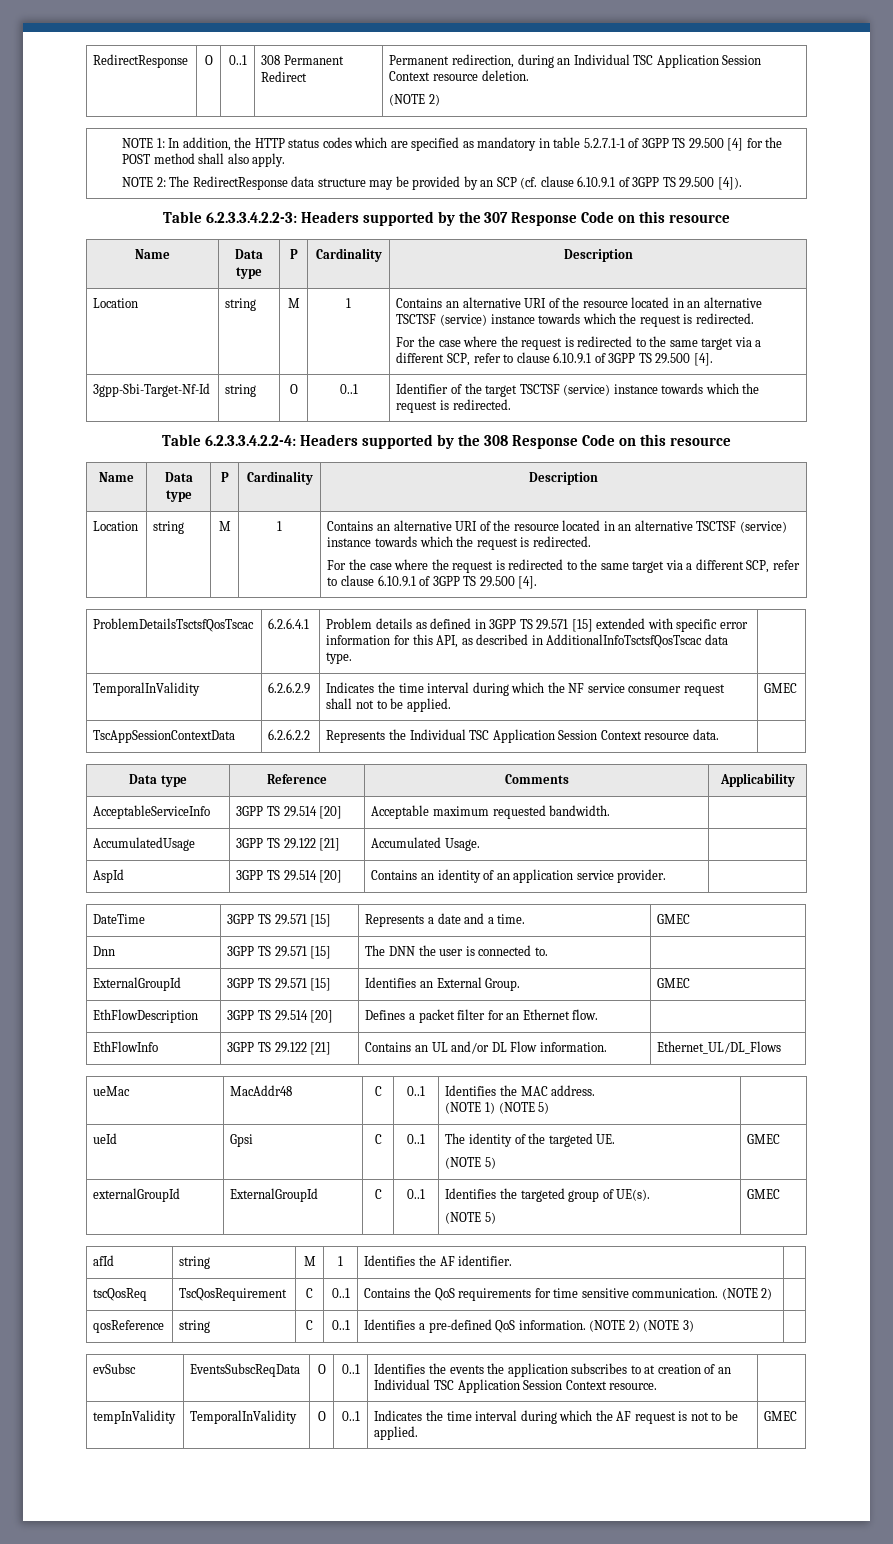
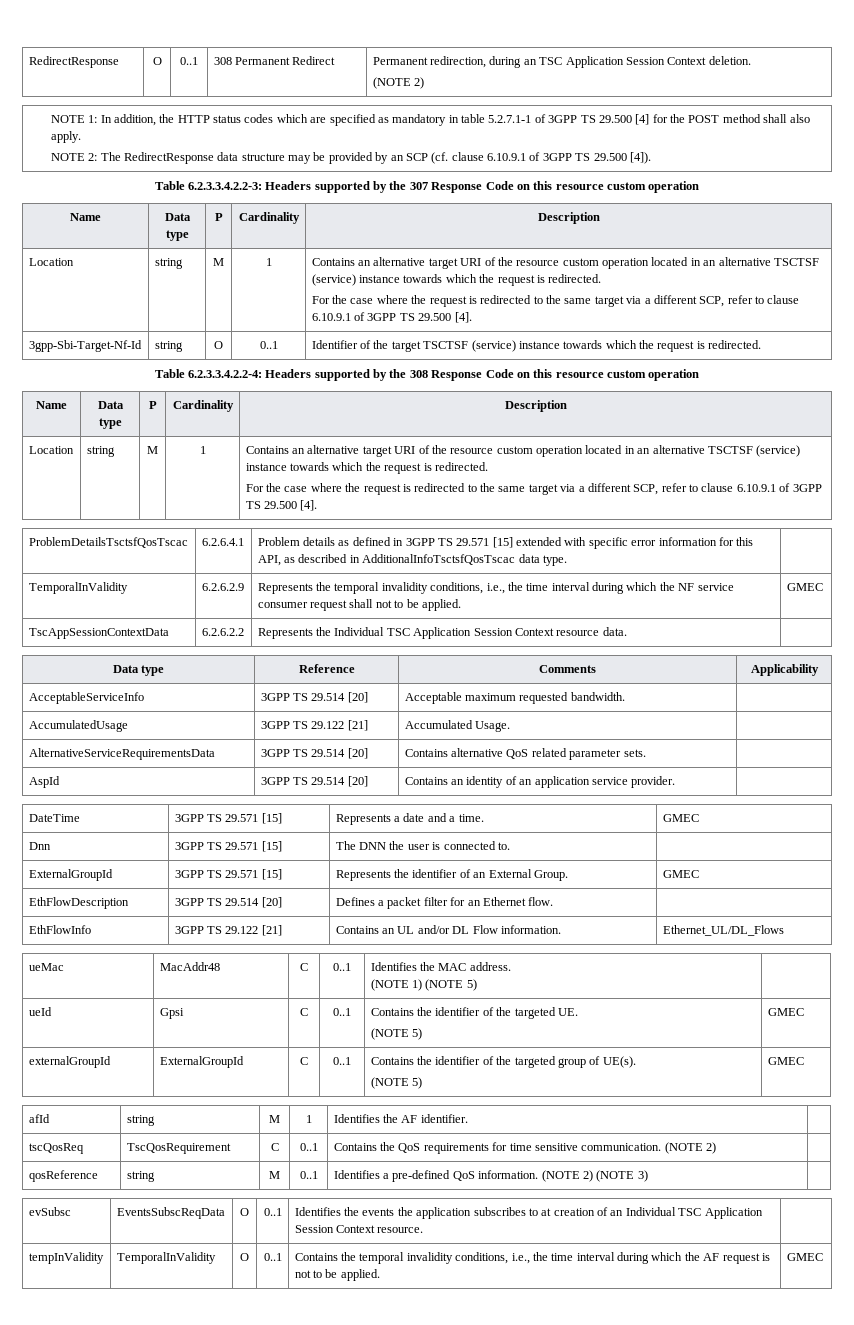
[573,54,762,68] [389,71,478,81] Individual TSC Application Session Context resource -> [539,56,707,68] TSC Application Session Context
(731, 218) none -> [607,181,700,193] custom operation
[524,297,628,308] URI of the resource -> [428,257,650,269] target URI of the resource custom operation
(731, 441) none -> [607,369,700,381] custom operation
[455,520,559,531] URI of the resource -> [362,445,584,457] target URI of the resource custom operation
[326,682,375,693] Indicates -> [257,582,505,594] Represents the temporal invalidity conditions, i.e.,
(480, 844) none -> [28,748,215,760] [260,748,368,759] [404,748,646,760] // AlternativeServiceRequirementsData | 3GPP TS 29.514 [20] | Contains alternative QoS related parameter sets. |
[365,977,417,988] Identifies -> [335,869,471,881] Represents the identifier of
[445,1133,512,1147] The identity -> [370,1007,481,1016] Contains the identifier
[445,1188,497,1199] Identifies -> [370,1056,494,1065] Contains the identifier of
[306,1320,313,1330] C -> [269,1171,280,1179] M
[374,1410,423,1421] Indicates -> [294,1252,530,1264] Contains the temporal invalidity conditions, i.e.,

